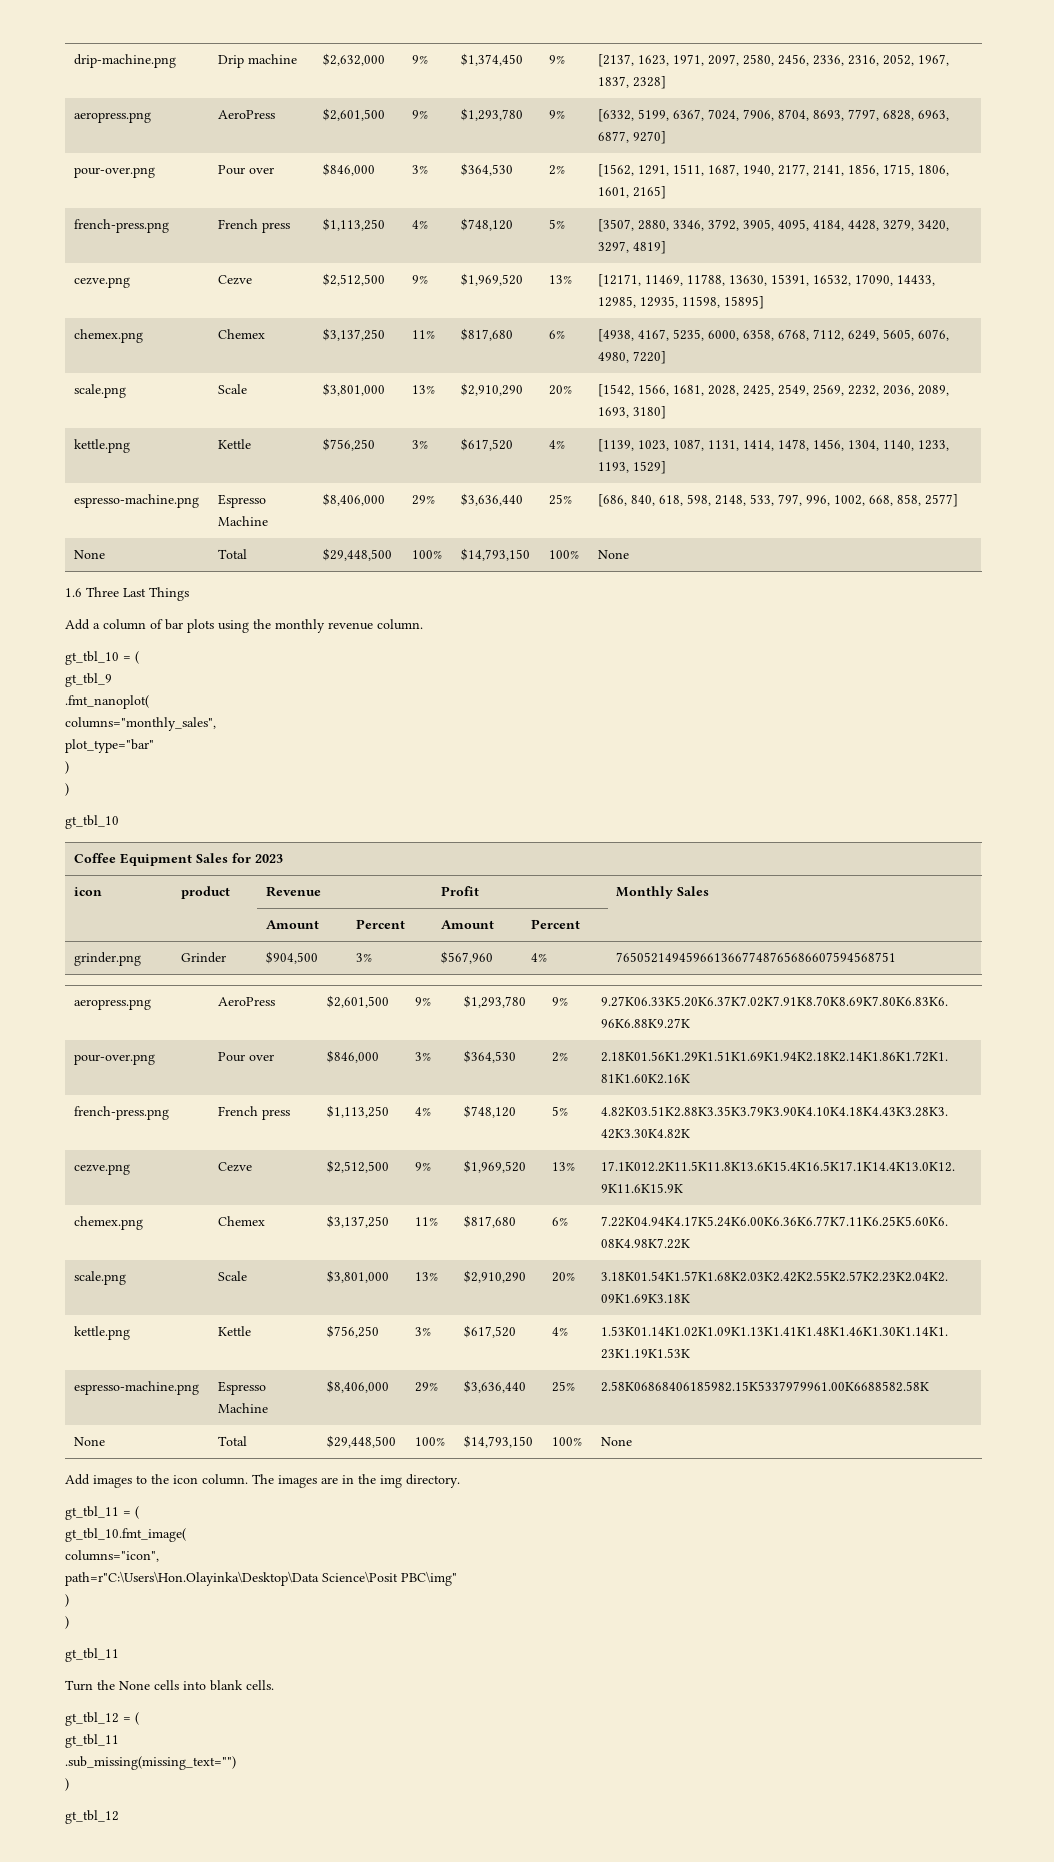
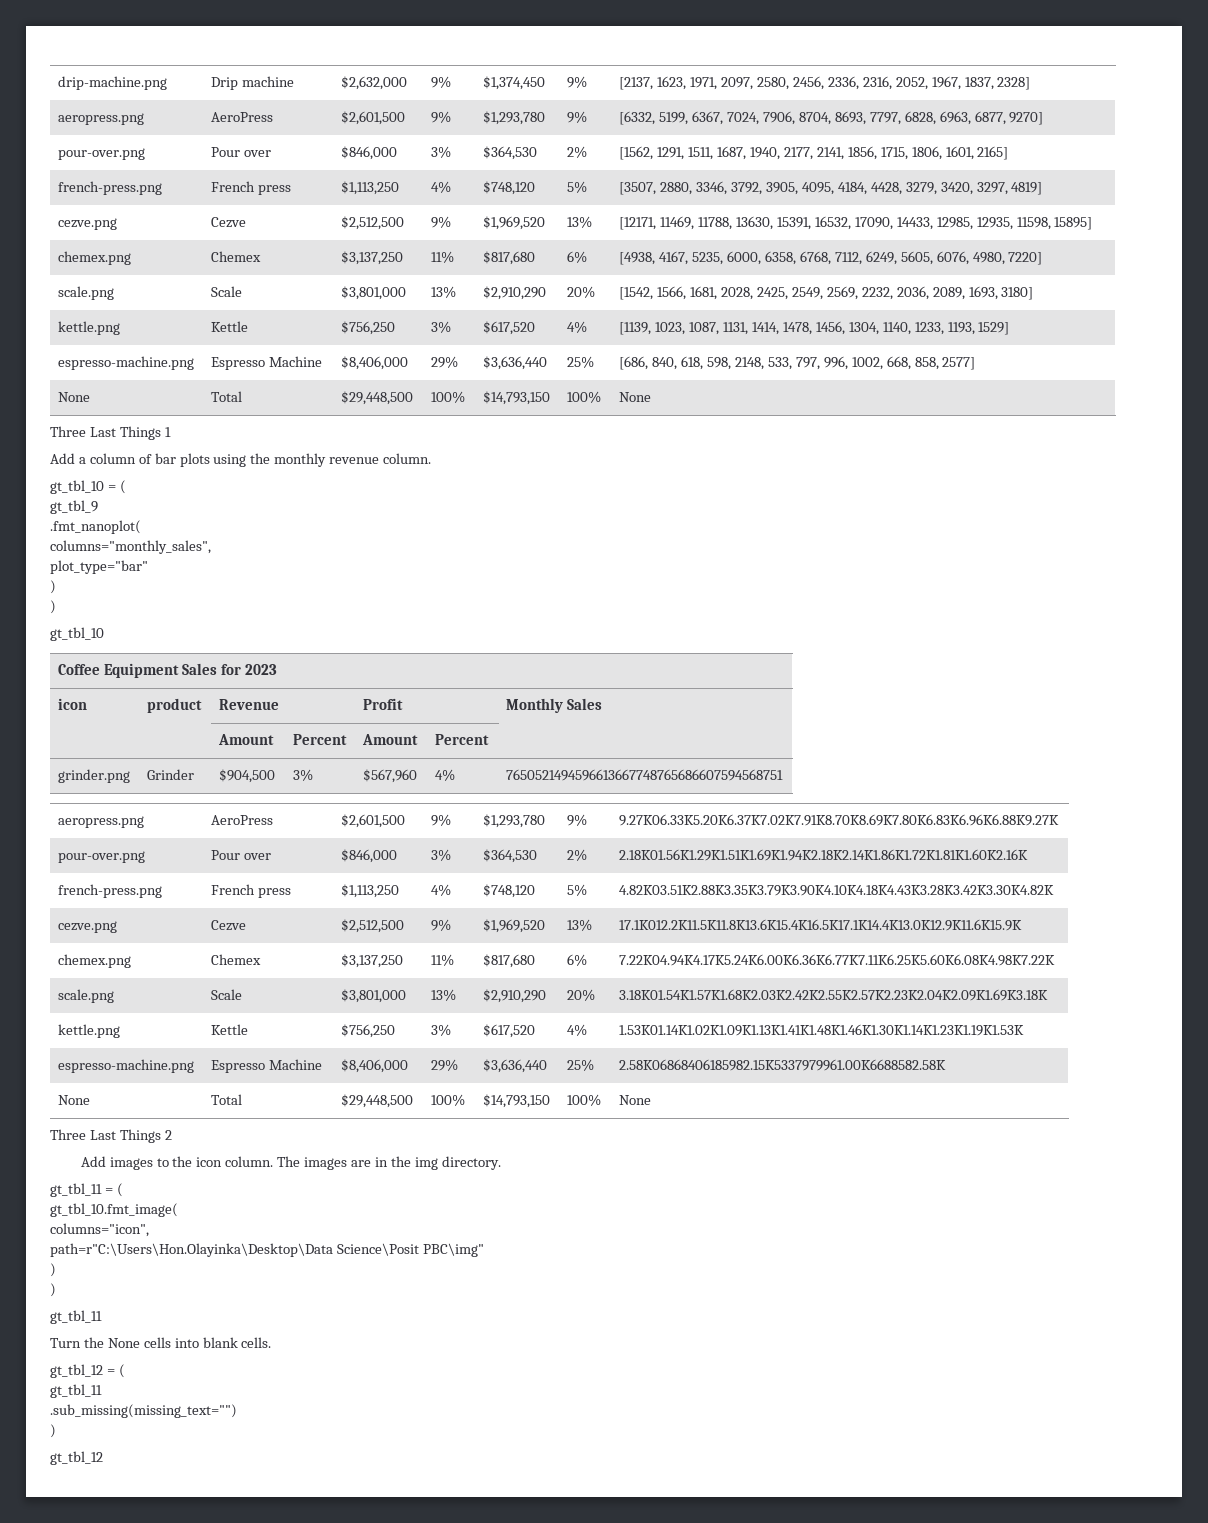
[65,587,189,601] 1.6 Three Last Things -> [50,426,171,440] Three Last Things 1
(633, 1441) none -> [50,1129,172,1143] // Three Last Things 2

